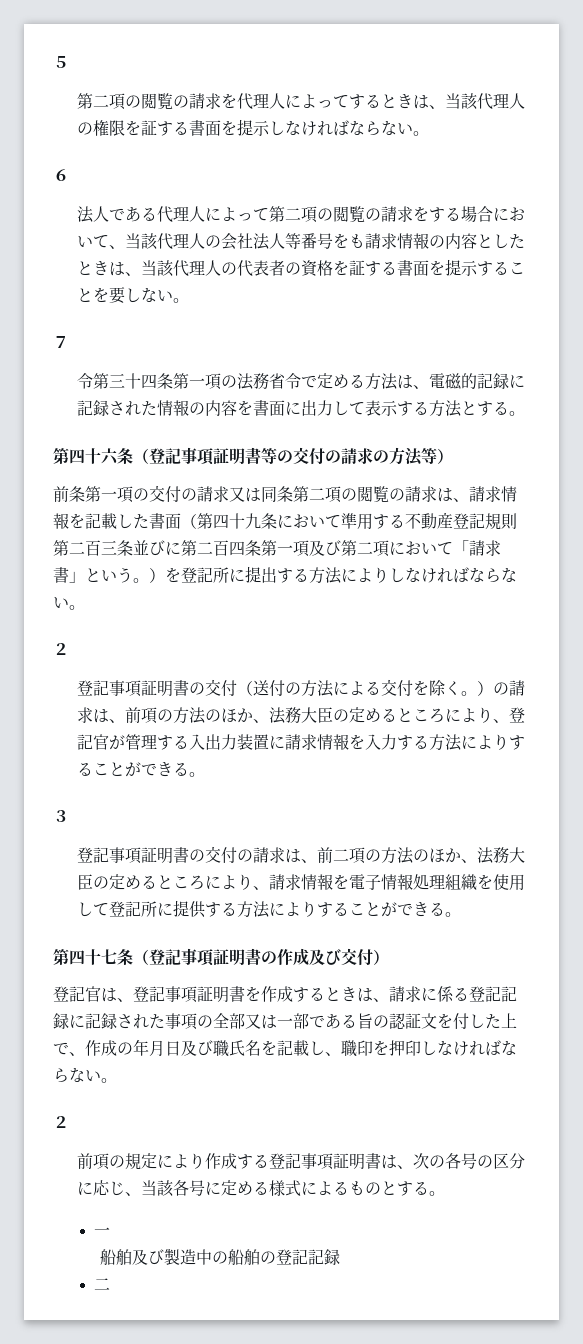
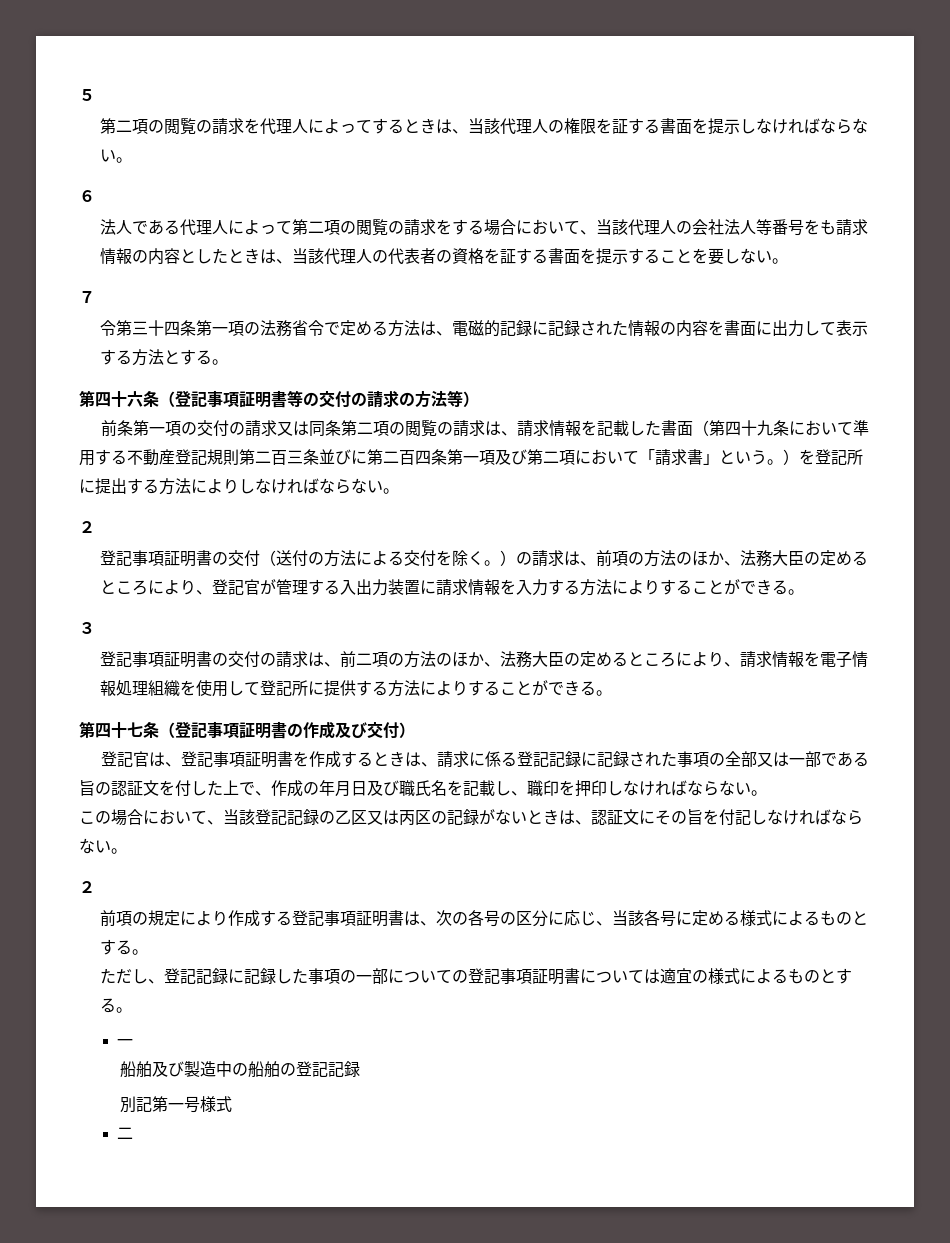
(117, 1080) none -> [79,809,863,826] [79,838,127,854] // この場合において、当該登記記録の乙区又は丙区の記録がないときは、認証文にその旨を付記しなければならない。
(445, 1193) none -> [99,968,852,985] [99,998,132,1013] // ただし、登記記録に記録した事項の一部についての登記事項証明書については適宜の様式によるものとする。
(341, 1257) none -> [120,1096,233,1113] // 別記第一号様式

